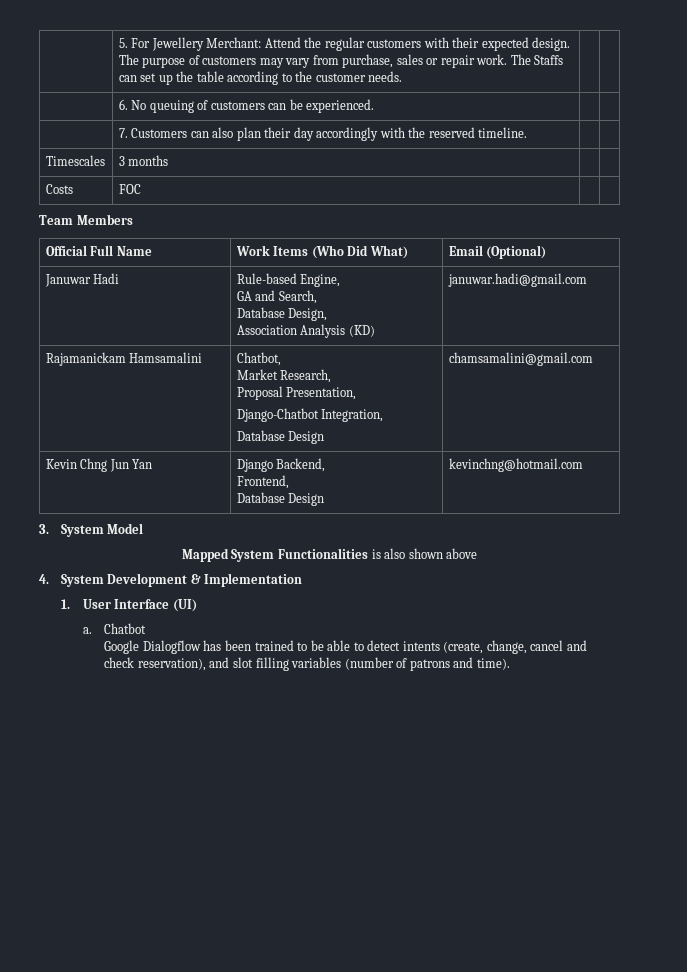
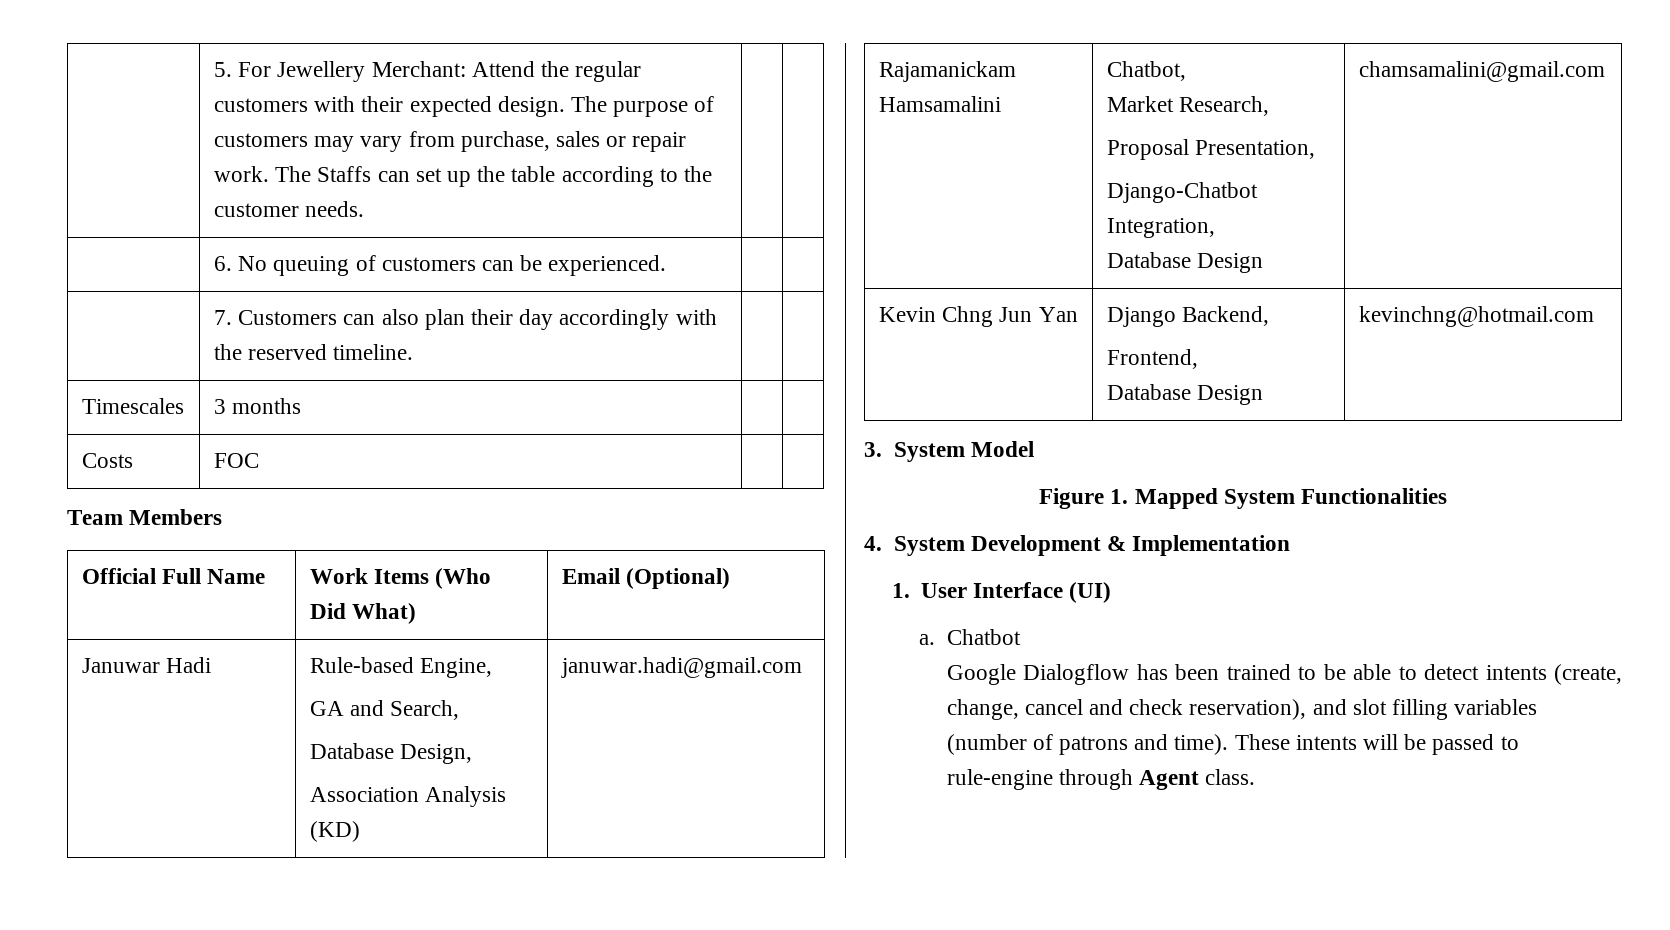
(144, 528) none -> [1039,488,1129,509] Figure 1.
[371,548,478,559] is also shown above -> (1447, 496) none
(510, 664) none -> [1234,734,1519,755] [946,769,1256,790] These intents will be passed to rule-engine through Agent class.

